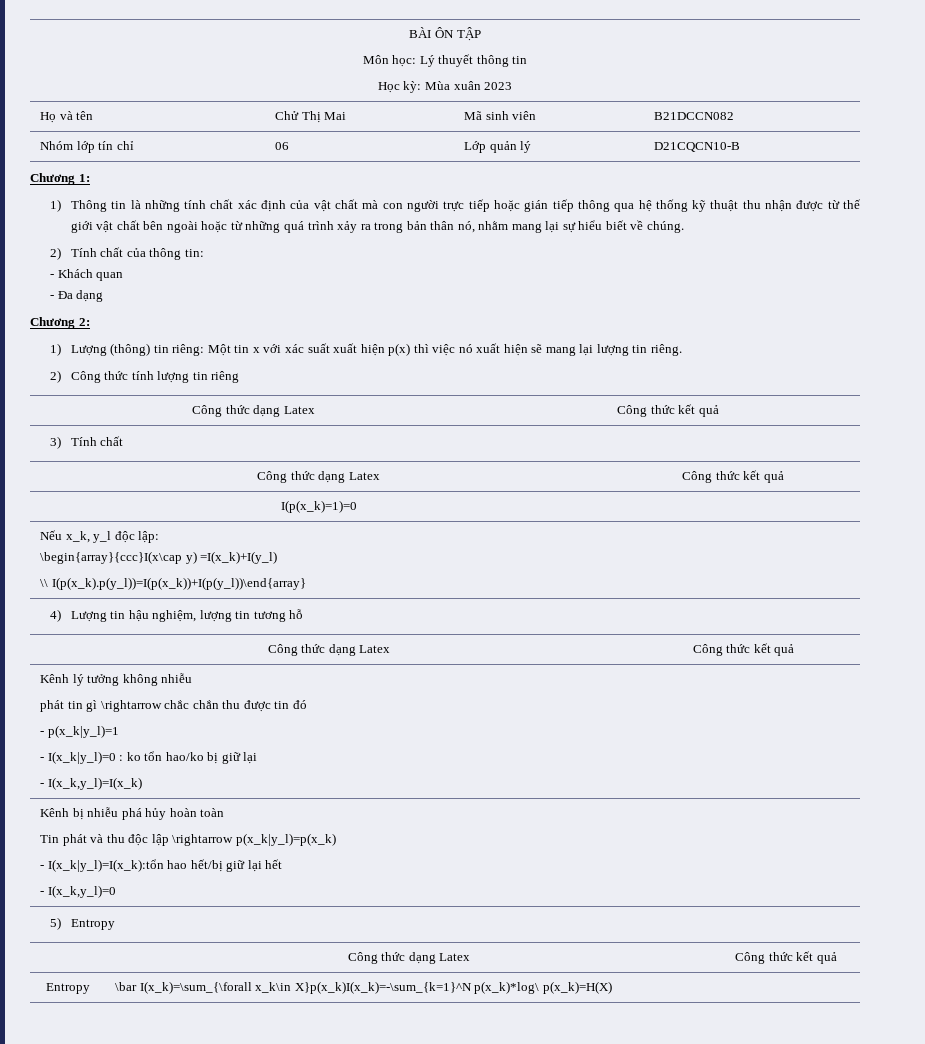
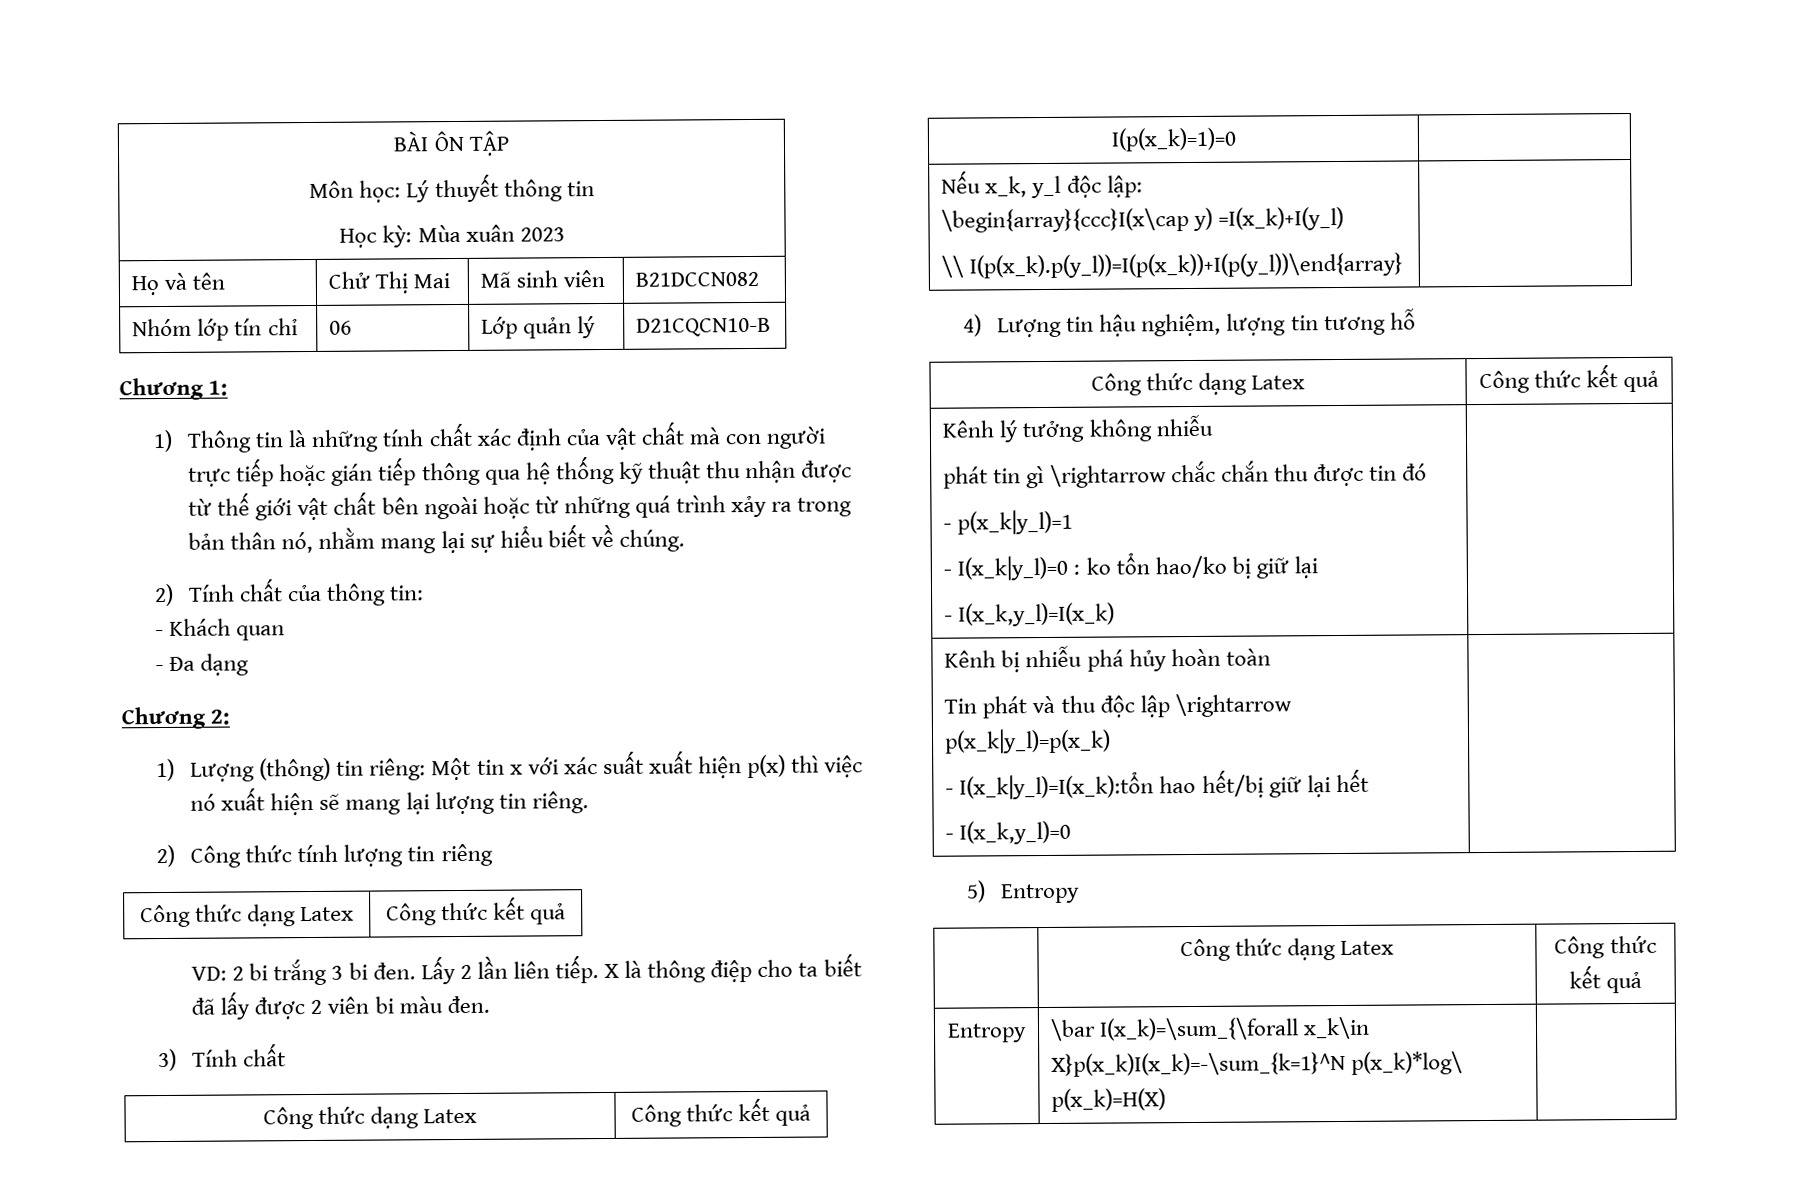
(719, 411) none -> [191,953,862,986] [191,991,490,1020] // VD: 2 bi trắng 3 bi đen. Lấy 2 lần liên tiếp. X là thông điệp cho ta biết đã lấy được 2 viên bi màu đen.

